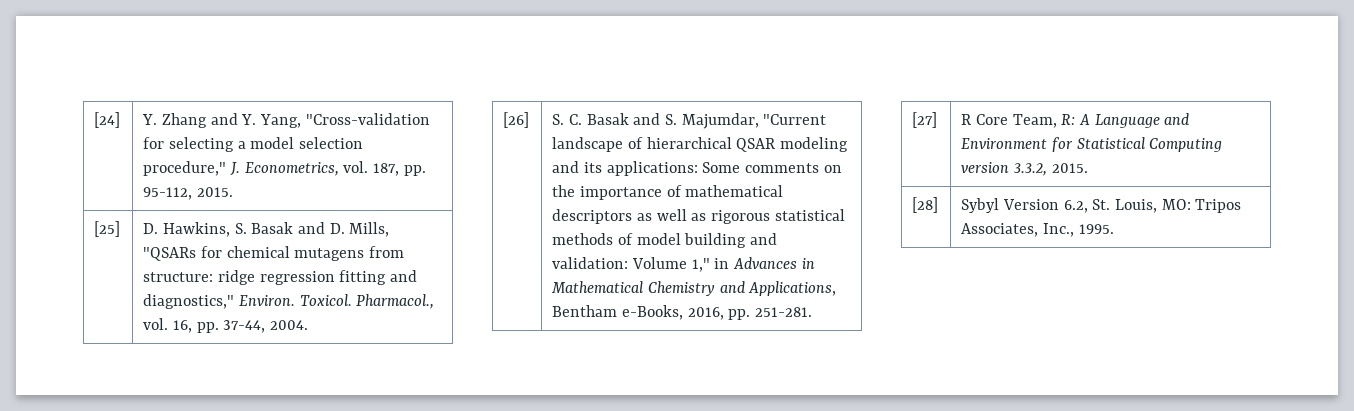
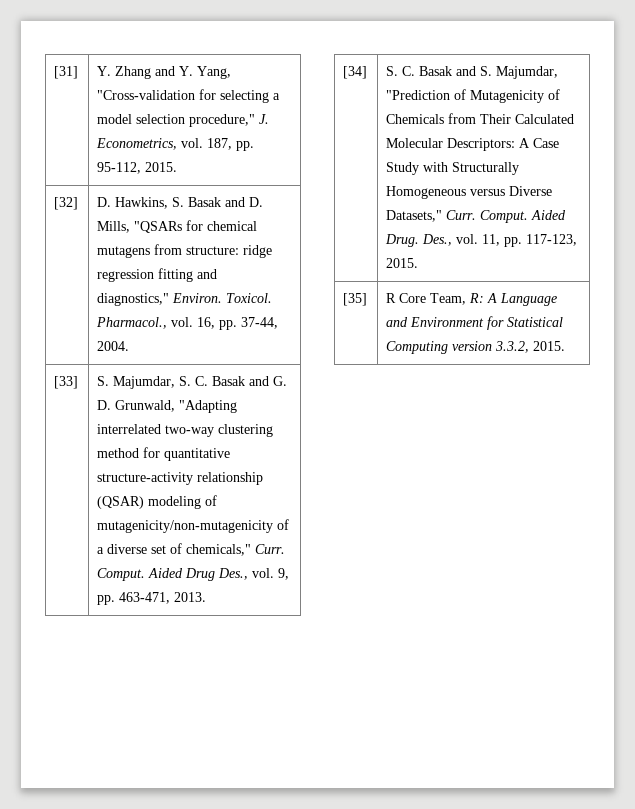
[94,112,121,128] [24] -> [54,66,79,79] [31]
[94,221,121,237] [25] -> [54,197,79,210] [32]
[503,112,530,128] [26] -> [54,376,79,389] [97,376,288,389] [97,400,238,413] [97,424,274,437] [97,447,231,461] [97,472,264,485] [97,495,218,509] [97,519,290,533] [97,543,286,556] [97,568,290,581] [97,592,207,605] [343,66,368,79] [33] | S. Majumdar, S. C. Basak and G. D. Grunwald, "Adapting interrelated two-way clustering method for quantitative structure-activity relationship (QSAR) modeling of mutagenicity/non-mutagenicity of a diverse set of chemicals," Curr. Comput. Aided Drug Des., vol. 9, pp. 463-471, 2013. // [34]
[763,114,827,125] [552,137,848,152] [552,161,842,176] [552,185,784,200] [552,209,845,224] [552,233,777,248] [552,257,815,272] [551,281,837,296] [552,305,812,320] [912,112,938,128] "Current landscape of hierarchical QSAR modeling and its applications: Some comments on the importance of mathematical descriptors as well as rigorous statistical methods of model building and validation: Volume 1," in Advances in Mathematical Chemistry and Applications, Bentham e-Books, 2016, pp. 251-281. // [27] -> [386,89,561,103] [386,113,575,124] [386,138,560,151] [386,162,520,175] [386,186,553,199] [386,210,567,223] [385,234,578,247] [386,258,419,268] [343,293,368,306] "Prediction of Mutagenicity of Chemicals from Their Calculated Molecular Descriptors: A Case Study with Structurally Homogeneous versus Diverse Datasets," Curr. Comput. Aided Drug. Des., vol. 11, pp. 117-123, 2015. // [35]
[912,197,939,213] [961,198,1242,213] [961,223,1114,237] // [28] | Sybyl Version 6.2, St. Louis, MO: Tripos Associates, Inc., 1995. -> (566, 346) none

